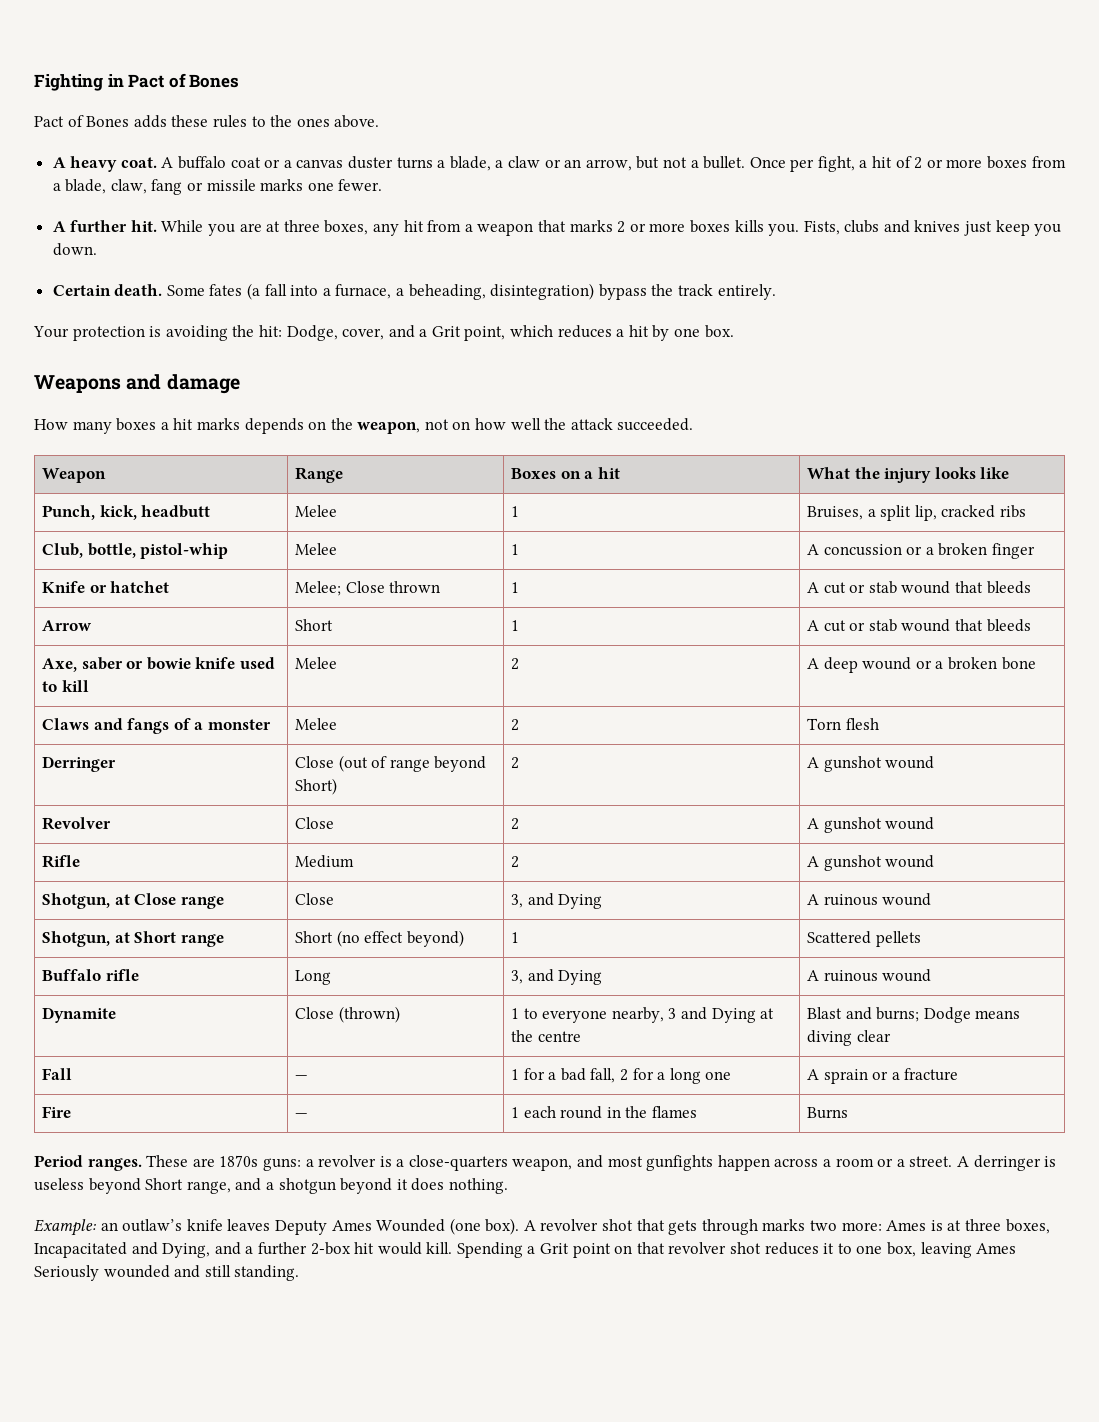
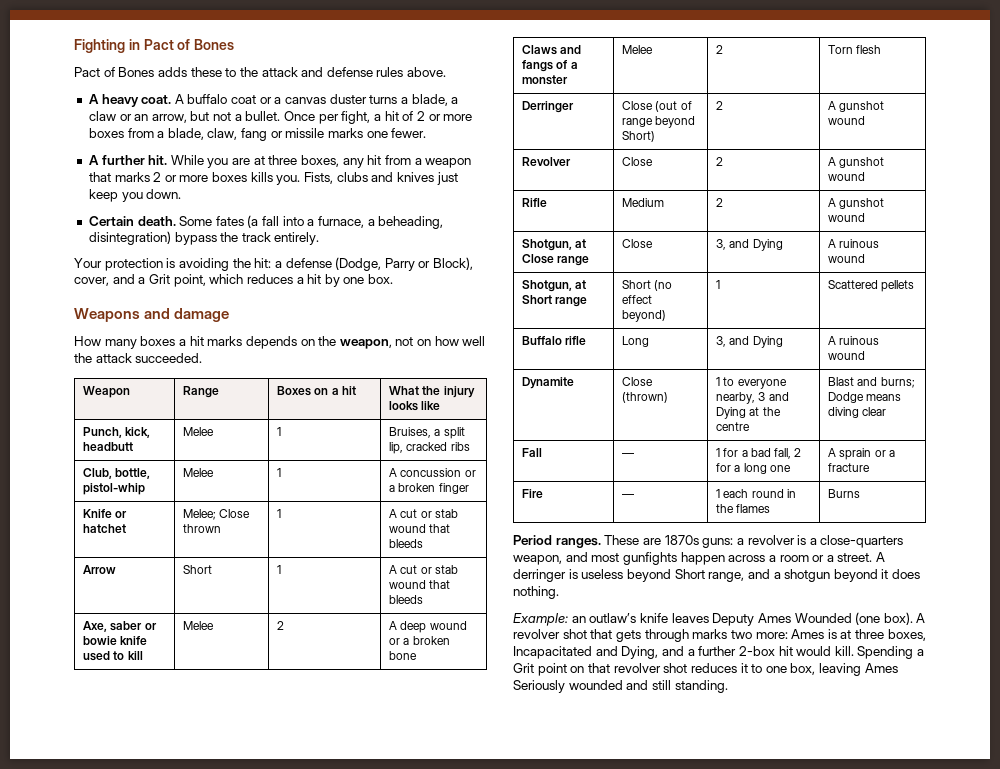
[212,115,247,128] rules -> (222, 72) none
[296,118,330,127] ones -> [261,67,404,77] attack and defense rules
[286,325,338,341] Dodge, -> [274,257,474,271] a defense (Dodge, Parry or Block),

